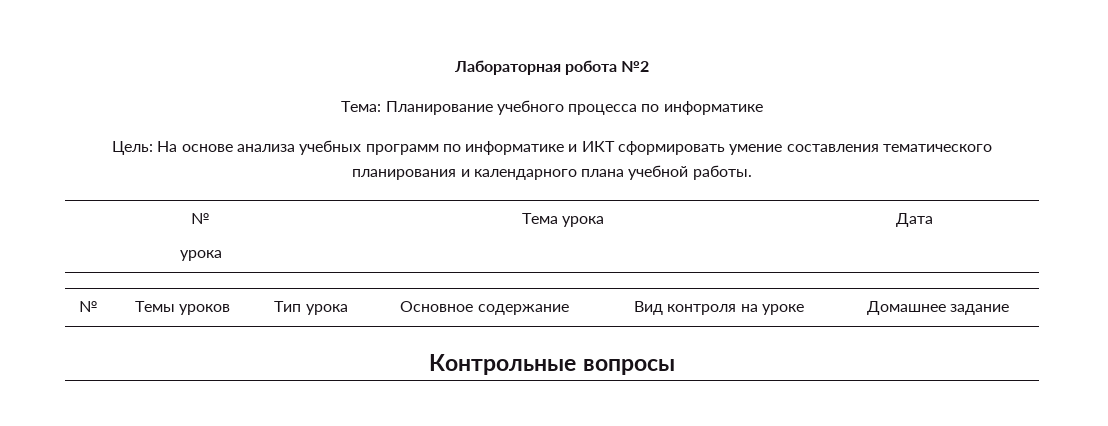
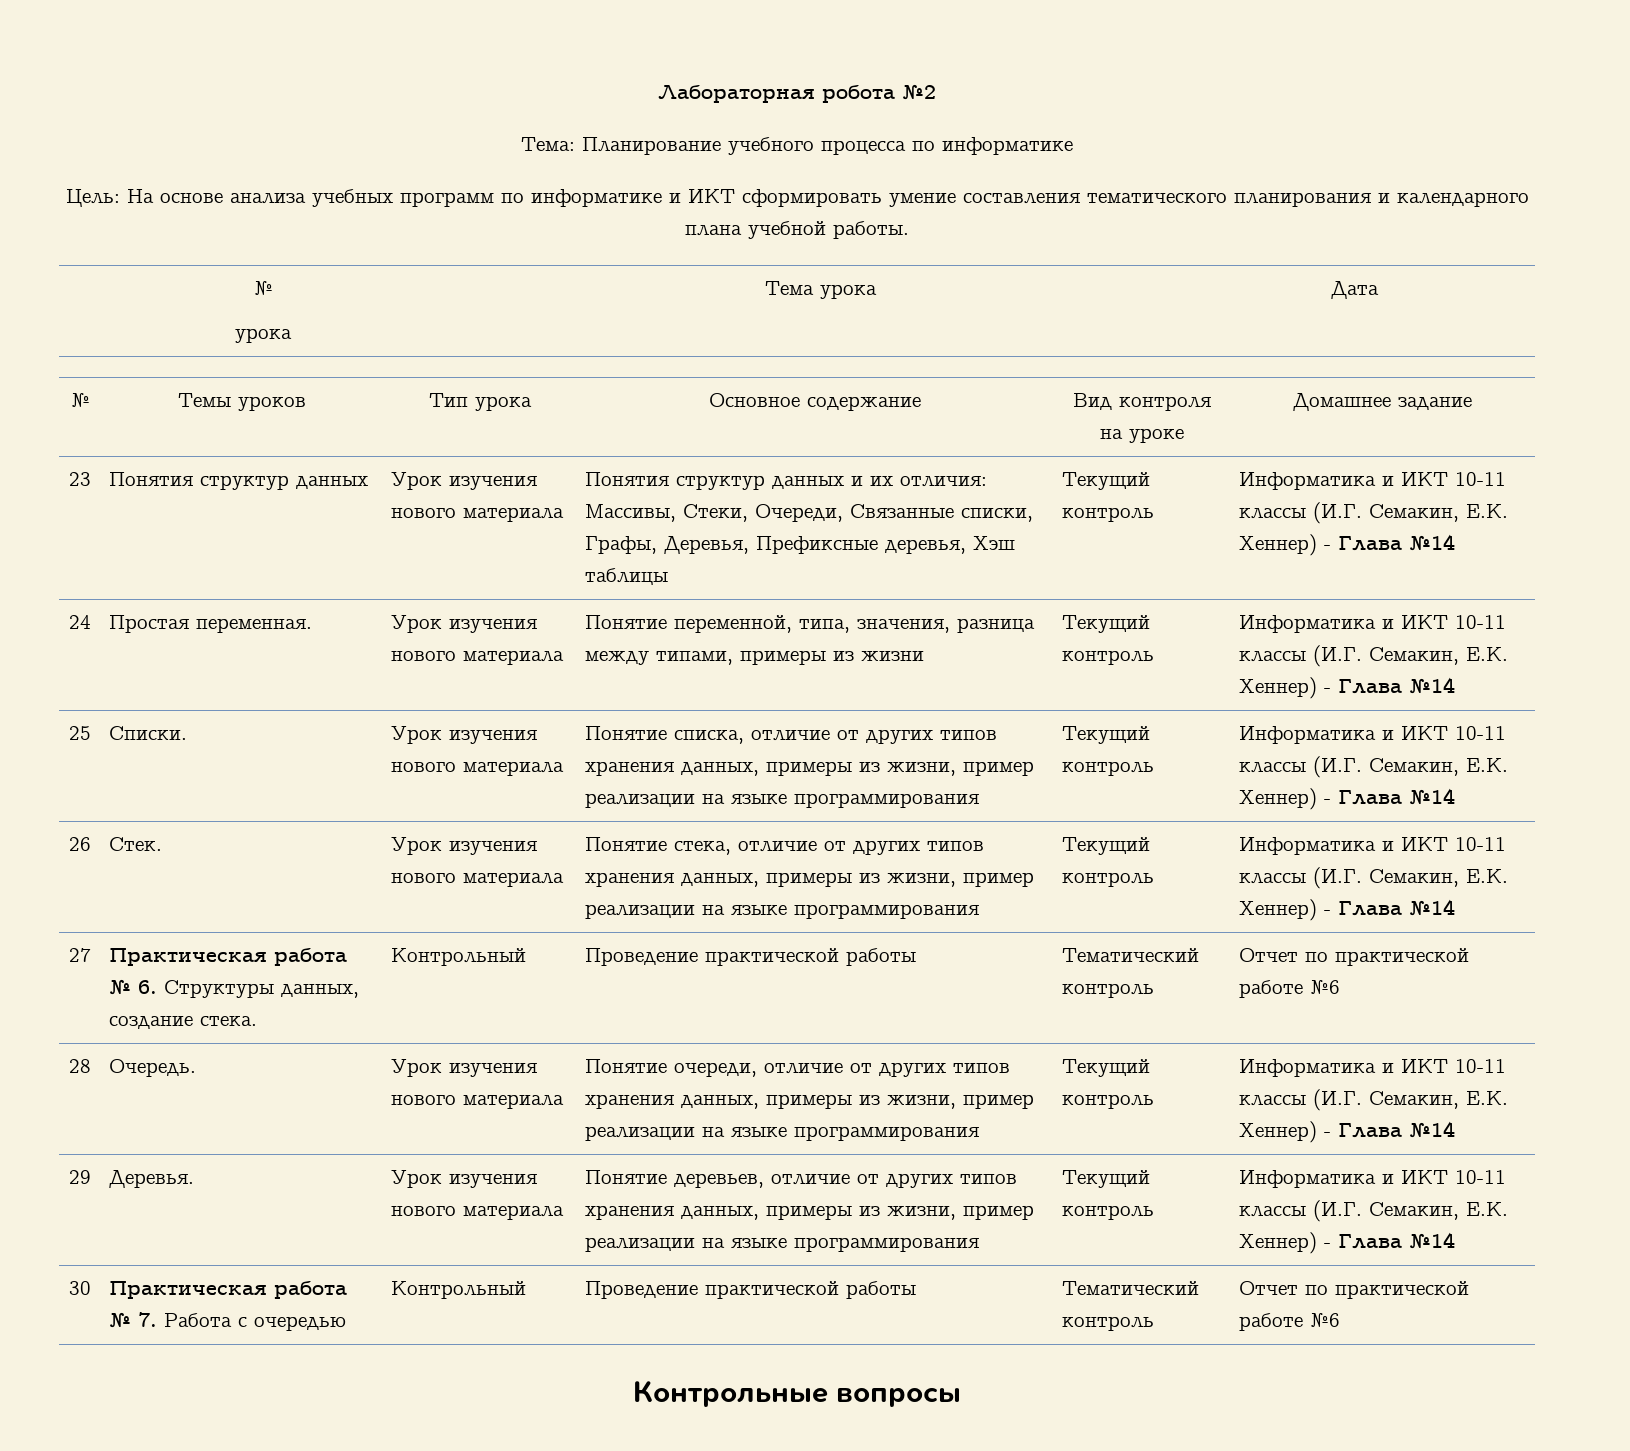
(1010, 309) none -> [69,472,91,486] [109,472,369,490] [391,472,538,490] [391,507,565,522] [585,472,988,490] [585,504,1034,522] [585,536,1016,554] [585,568,669,585] [1062,472,1151,490] [1062,507,1155,522] [1239,472,1507,490] [1239,502,1509,524] [1239,534,1456,556] [69,615,91,629] [109,615,313,633] [391,615,538,633] [391,650,565,665] [585,615,1036,633] [585,650,925,665] [1062,615,1151,633] [1062,650,1155,665] [1239,615,1507,633] [1239,645,1509,667] [1239,677,1456,699] [69,726,91,740] [109,726,188,740] [391,726,538,744] [391,761,565,776] [585,726,998,744] [585,761,1035,776] [585,793,980,808] [1062,726,1151,744] [1062,761,1155,776] [1239,726,1507,744] [1239,756,1509,778] [1239,788,1456,810] [69,837,91,851] [109,837,163,851] [391,837,538,855] [391,872,565,887] [585,837,985,855] [585,872,1035,887] [585,904,980,919] [1062,837,1151,855] [1062,872,1155,887] [1239,837,1507,855] [1239,867,1509,889] [1239,899,1456,921] [69,948,91,962] [109,948,348,966] [109,979,360,998] [109,1016,258,1029] [391,948,527,966] [585,948,917,966] [1062,948,1200,962] [1062,983,1155,998] [1239,948,1470,966] [1239,980,1341,998] [69,1059,91,1073] [109,1059,197,1077] [391,1059,538,1077] [391,1094,565,1109] [585,1059,1011,1077] [585,1094,1035,1109] [585,1126,980,1141] [1062,1059,1151,1077] [1062,1094,1155,1109] [1239,1059,1507,1077] [1239,1089,1509,1111] [1239,1121,1456,1143] [69,1170,91,1184] [109,1170,195,1188] [391,1170,538,1188] [391,1205,565,1220] [585,1170,1018,1188] [585,1205,1035,1220] [585,1237,980,1252] [1062,1170,1151,1188] [1062,1205,1155,1220] [1239,1170,1507,1188] [1239,1200,1509,1222] [1239,1232,1456,1254] [69,1281,91,1295] [109,1281,348,1299] [109,1312,347,1331] [391,1281,527,1299] [585,1281,917,1299] [1062,1281,1200,1295] [1062,1316,1155,1331] [1239,1281,1470,1299] [1239,1313,1341,1331] // 23 | Понятия структур данных | Урок изучения нового материала | Понятия структур данных и их отличия: Массивы, Стеки, Очереди, Связанные списки, Графы, Деревья, Префиксные деревья, Хэш таблицы | Текущий контроль | Информатика и ИКТ 10-11 классы (И.Г. Семакин, Е.К. Хеннер) - Глава №14 // 24 | Простая переменная. | Урок изучения нового материала | Понятие переменной, типа, значения, разница между типами, примеры из жизни | Текущий контроль | Информатика и ИКТ 10-11 классы (И.Г. Семакин, Е.К. Хеннер) - Глава №14 // 25 | Списки. | Урок изучения нового материала | Понятие списка, отличие от других типов хранения данных, примеры из жизни, пример реализации на языке программирования | Текущий контроль | Информатика и ИКТ 10-11 классы (И.Г. Семакин, Е.К. Хеннер) - Глава №14 // 26 | Стек. | Урок изучения нового материала | Понятие стека, отличие от других типов хранения данных, примеры из жизни, пример реализации на языке программирования | Текущий контроль | Информатика и ИКТ 10-11 классы (И.Г. Семакин, Е.К. Хеннер) - Глава №14 // 27 | Практическая работа № 6. Структуры данных, создание стека. | Контрольный | Проведение практической работы | Тематический контроль | Отчет по практической работе №6 // 28 | Очередь. | Урок изучения нового материала | Понятие очереди, отличие от других типов хранения данных, примеры из жизни, пример реализации на языке программирования | Текущий контроль | Информатика и ИКТ 10-11 классы (И.Г. Семакин, Е.К. Хеннер) - Глава №14 // 29 | Деревья. | Урок изучения нового материала | Понятие деревьев, отличие от других типов хранения данных, примеры из жизни, пример реализации на языке программирования | Текущий контроль | Информатика и ИКТ 10-11 классы (И.Г. Семакин, Е.К. Хеннер) - Глава №14 // 30 | Практическая работа № 7. Работа с очередью | Контрольный | Проведение практической работы | Тематический контроль | Отчет по практической работе №6

